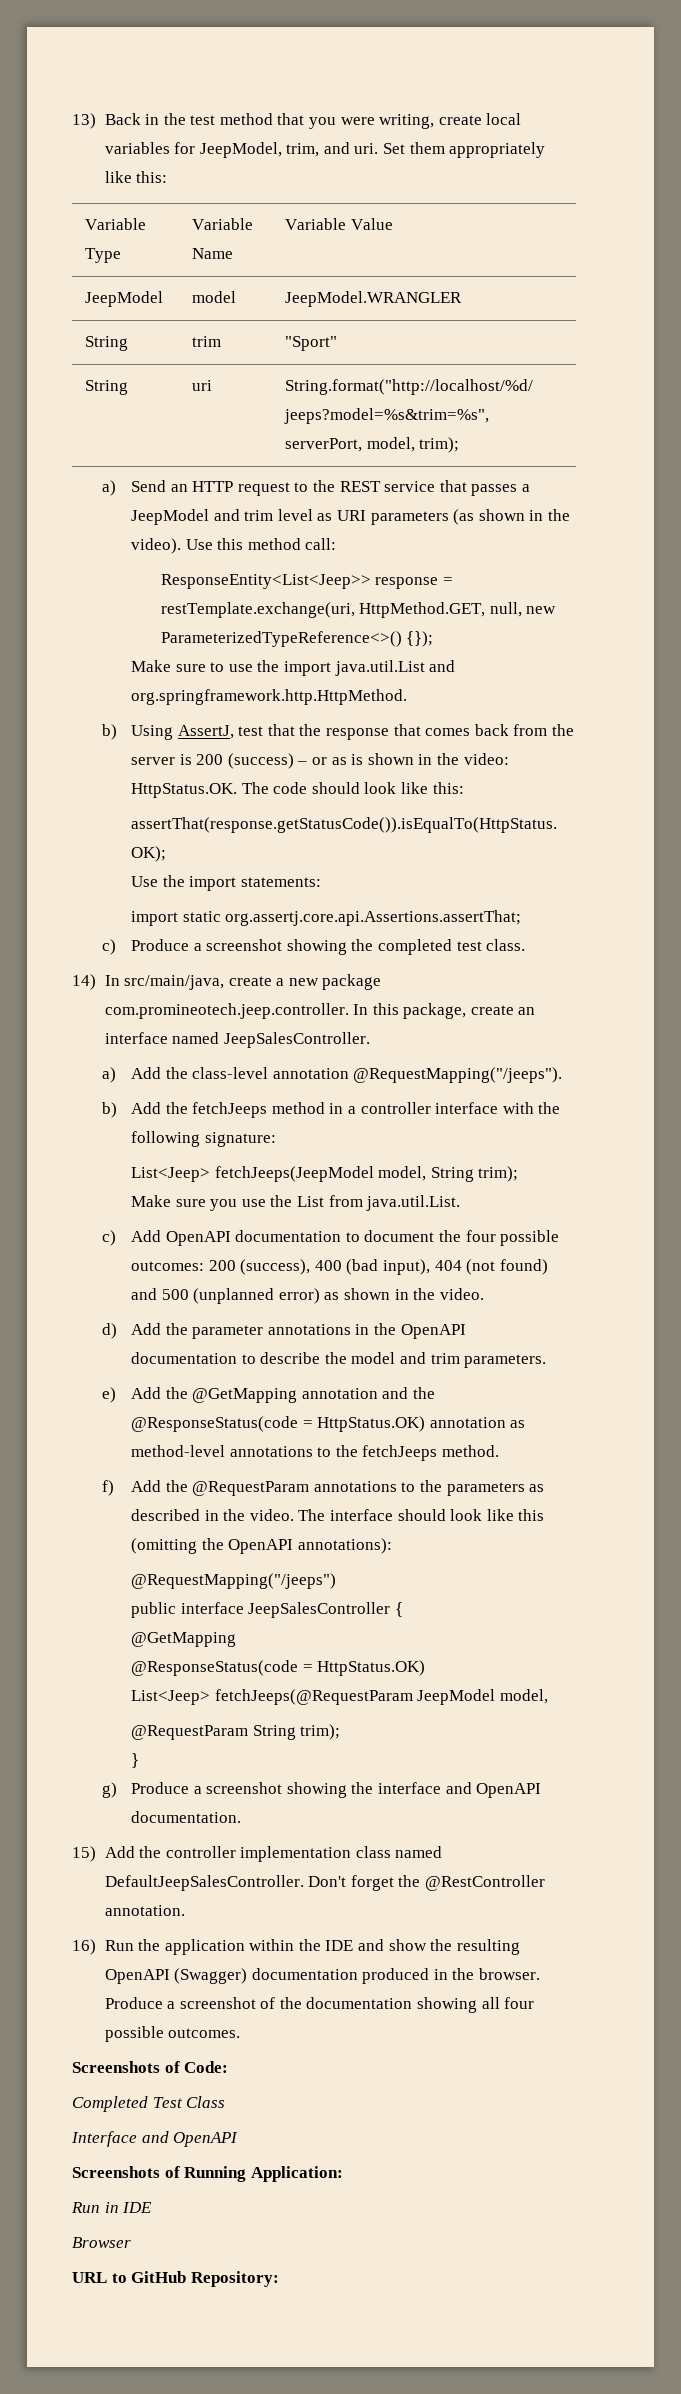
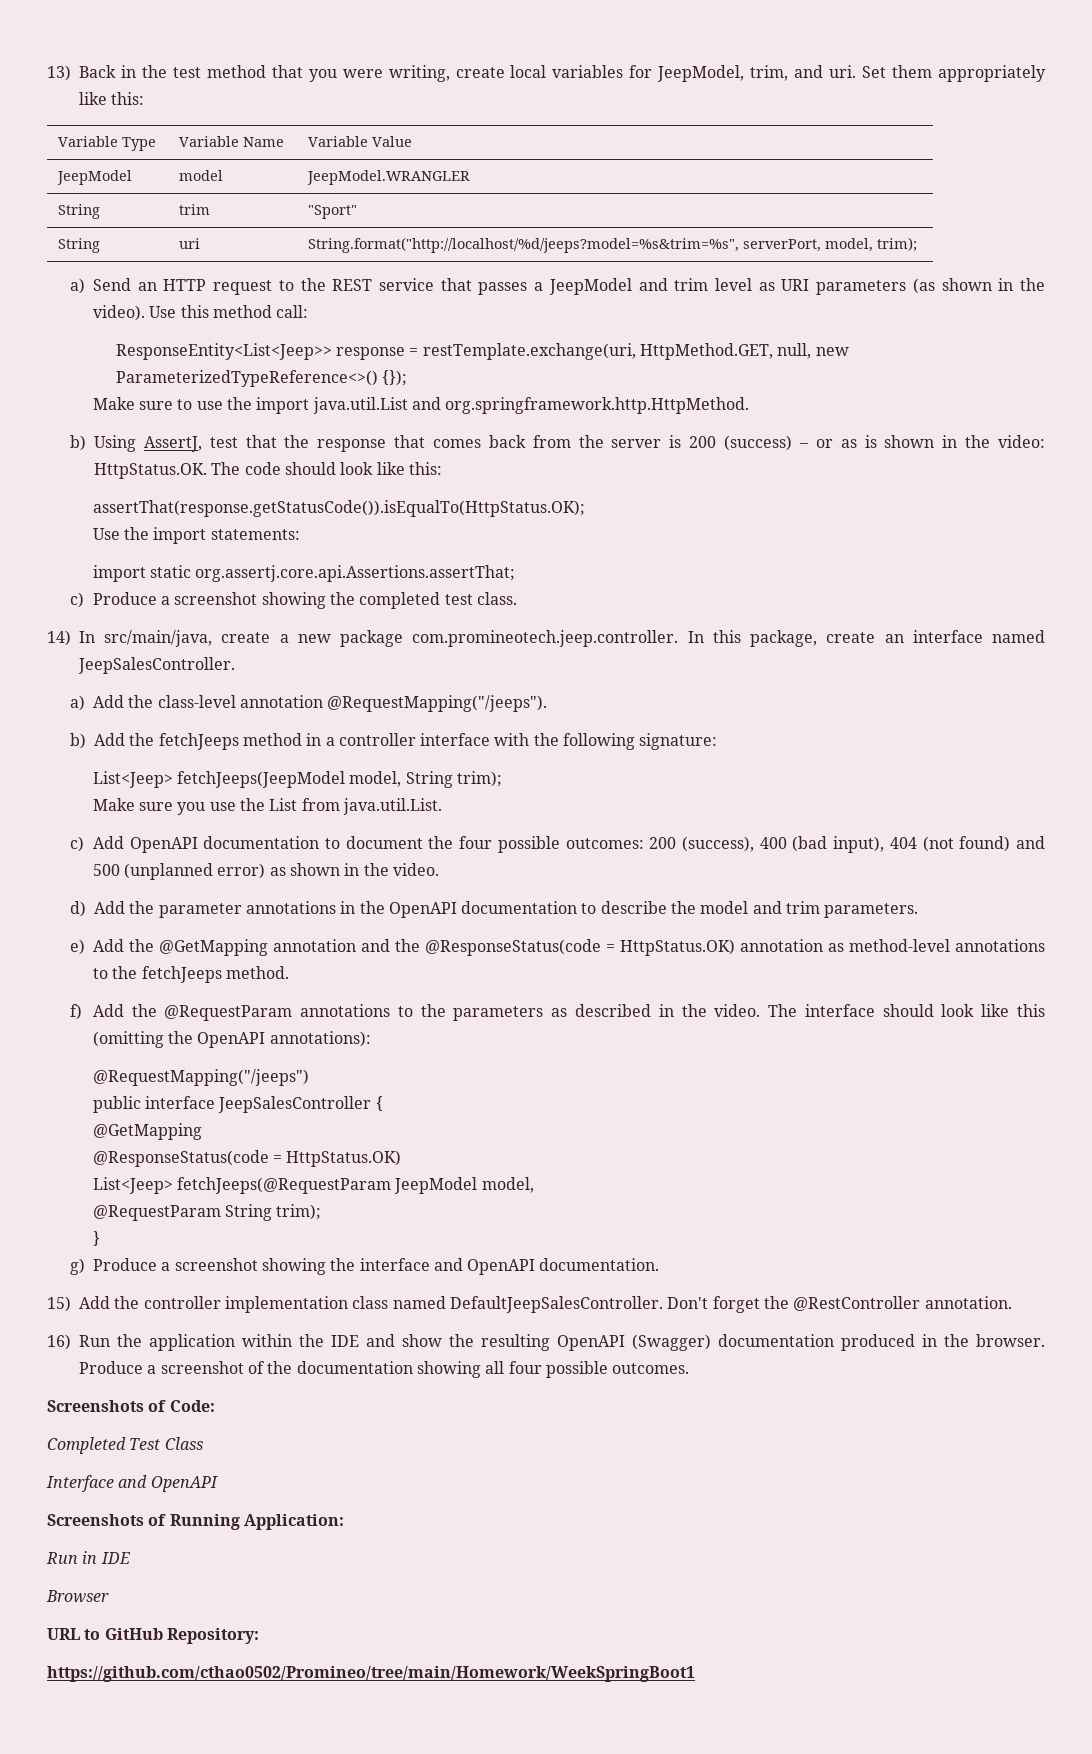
(279, 2279) none -> [47,1666,695,1682] // https://github.com/cthao0502/Promineo/tree/main/Homework/WeekSpringBoot1

